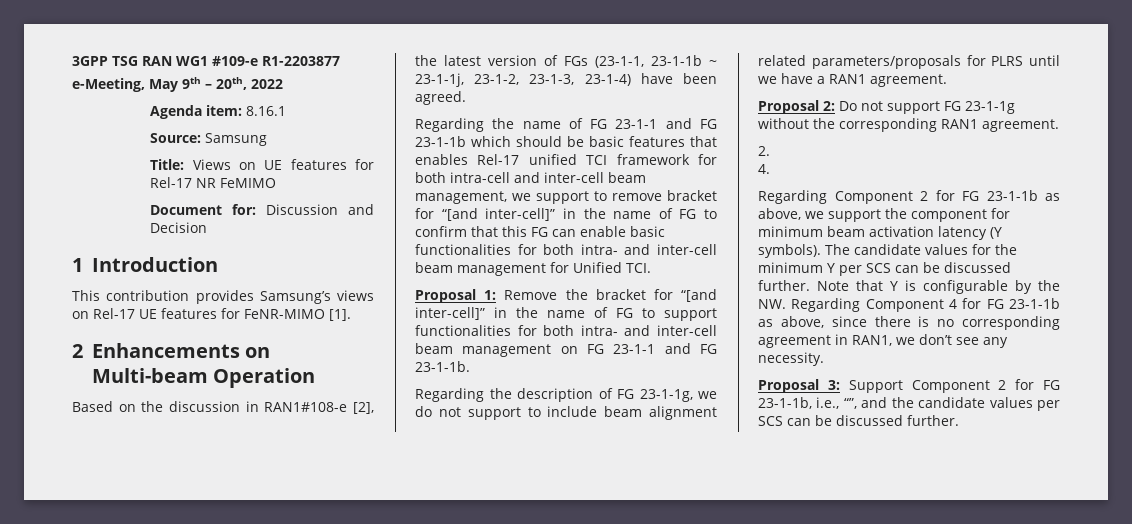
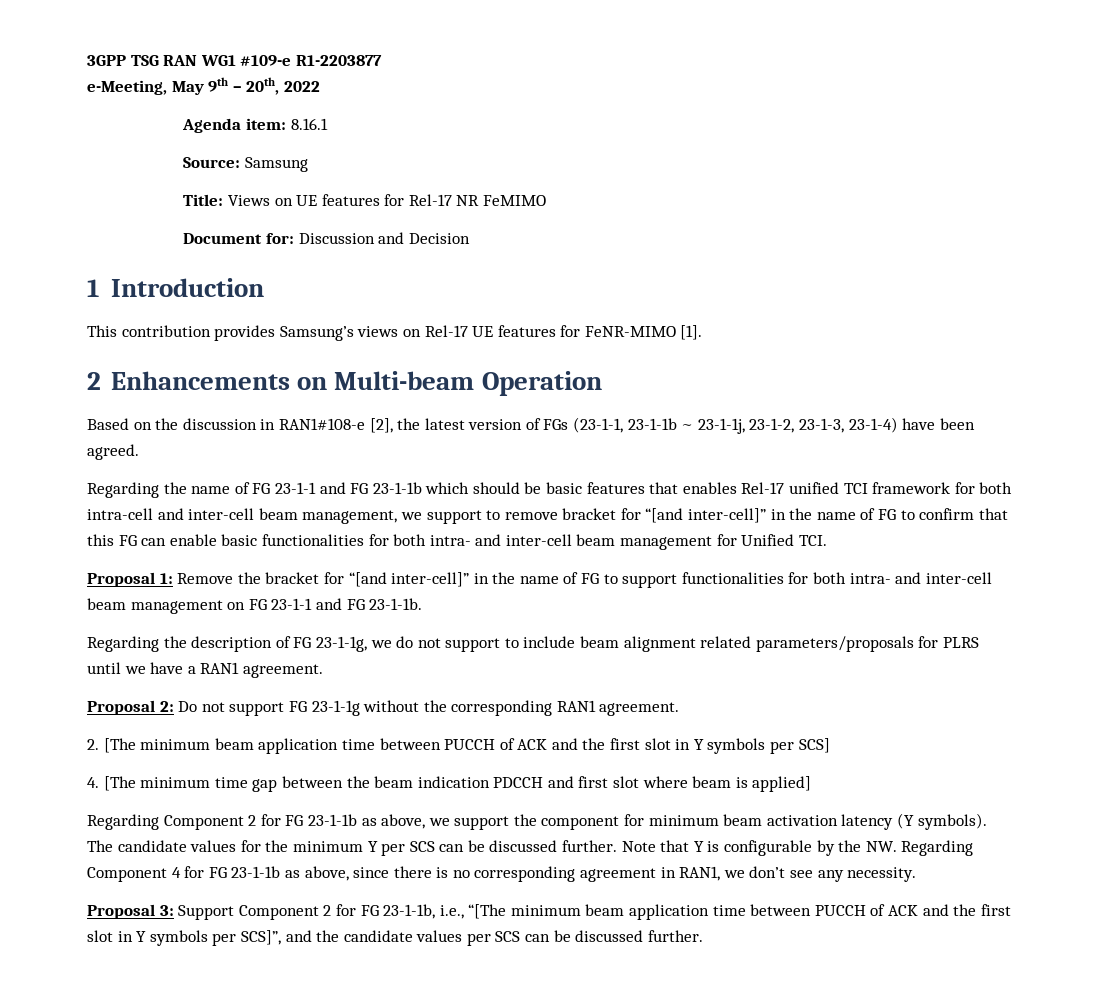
[758,164,770,174] // 4. -> [103,738,830,754] [87,776,812,792] [The minimum beam application time between PUCCH of ACK and the first slot in Y symbols per SCS] // 4. [The minimum time gap between the beam indication PDCCH and first slot where beam is applied]
[843,398,857,409] “”, -> [468,904,1011,920] [87,930,281,946] “[The minimum beam application time between PUCCH of ACK and the first slot in Y symbols per SCS]”,

